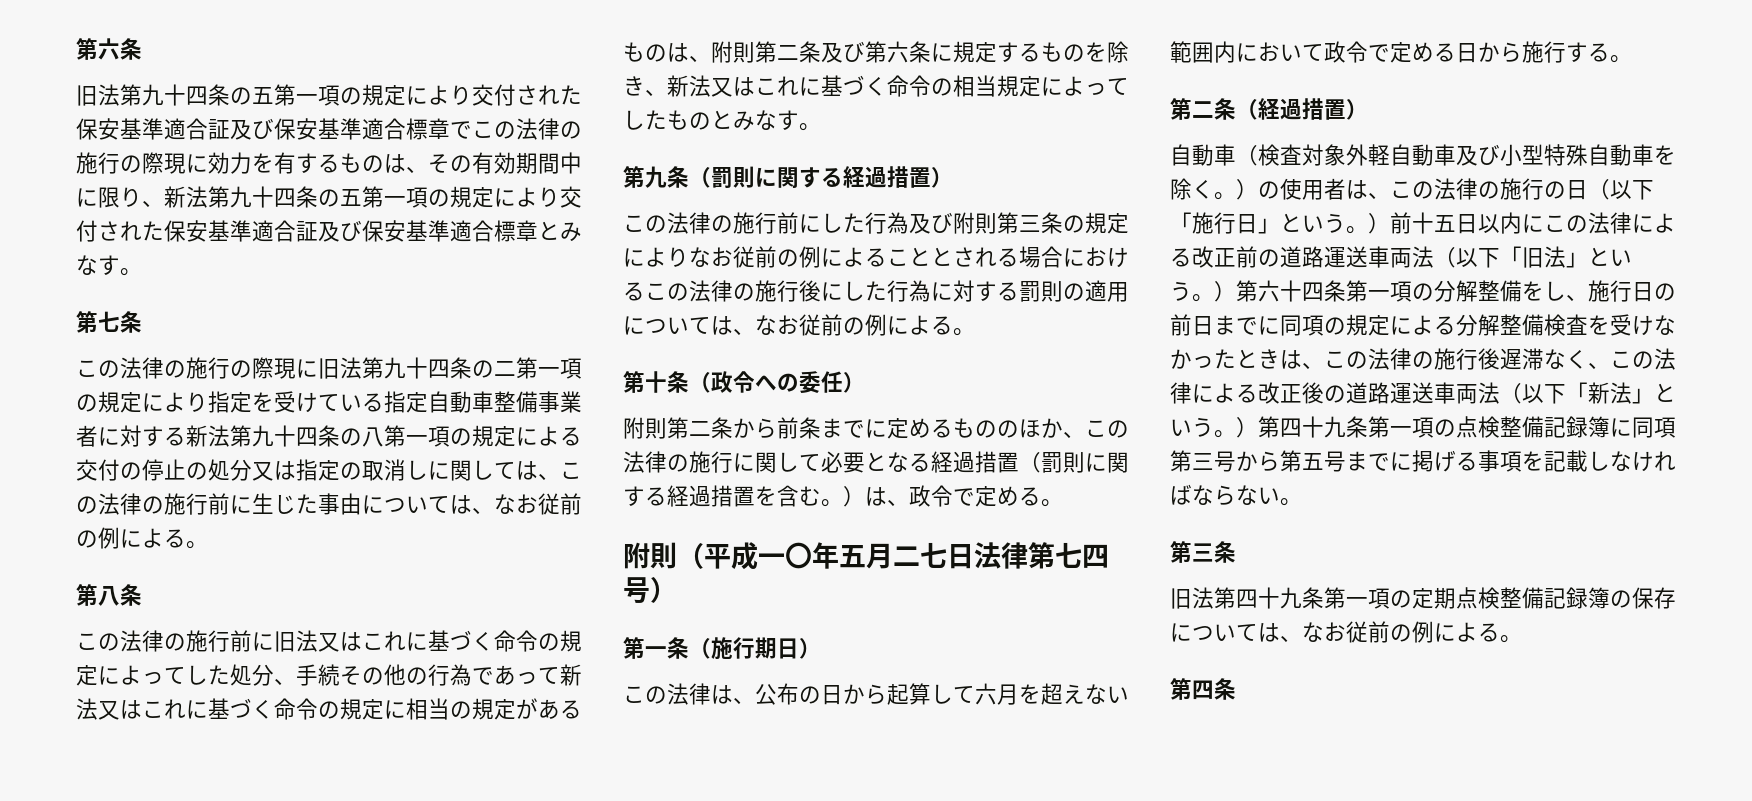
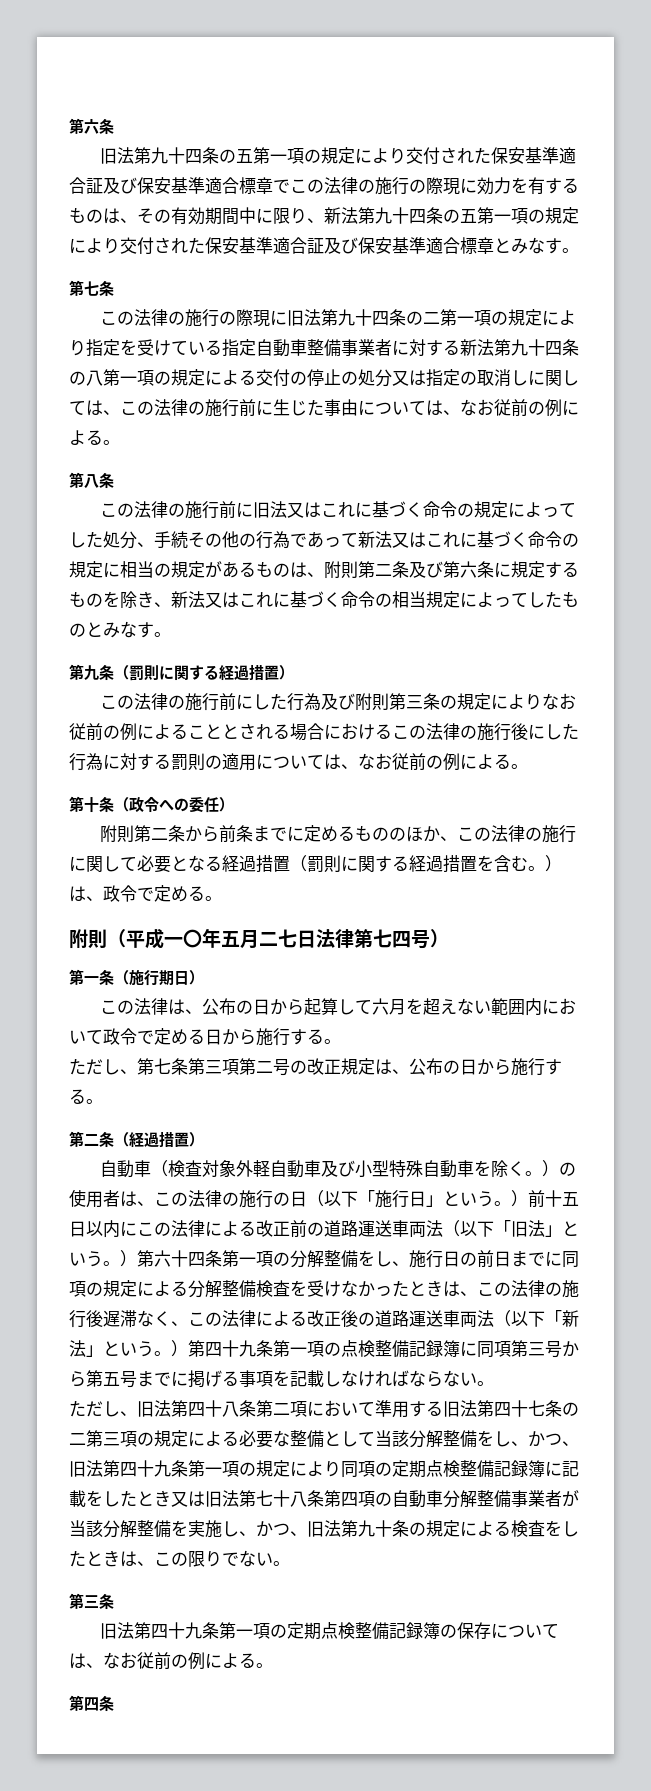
(1632, 59) none -> [69,1058,562,1076] [69,1089,103,1104] // ただし、第七条第三項第二号の改正規定は、公布の日から施行する。
(1302, 502) none -> [69,1400,579,1418] [69,1430,579,1448] [69,1460,579,1478] [69,1490,579,1508] [69,1520,579,1538] [69,1550,290,1567] // ただし、旧法第四十八条第二項において準用する旧法第四十七条の二第三項の規定による必要な整備として当該分解整備をし、かつ、旧法第四十九条第一項の規定により同項の定期点検整備記録簿に記載をしたとき又は旧法第七十八条第四項の自動車分解整備事業者が当該分解整備を実施し、かつ、旧法第九十条の規定による検査をしたときは、この限りでない。

